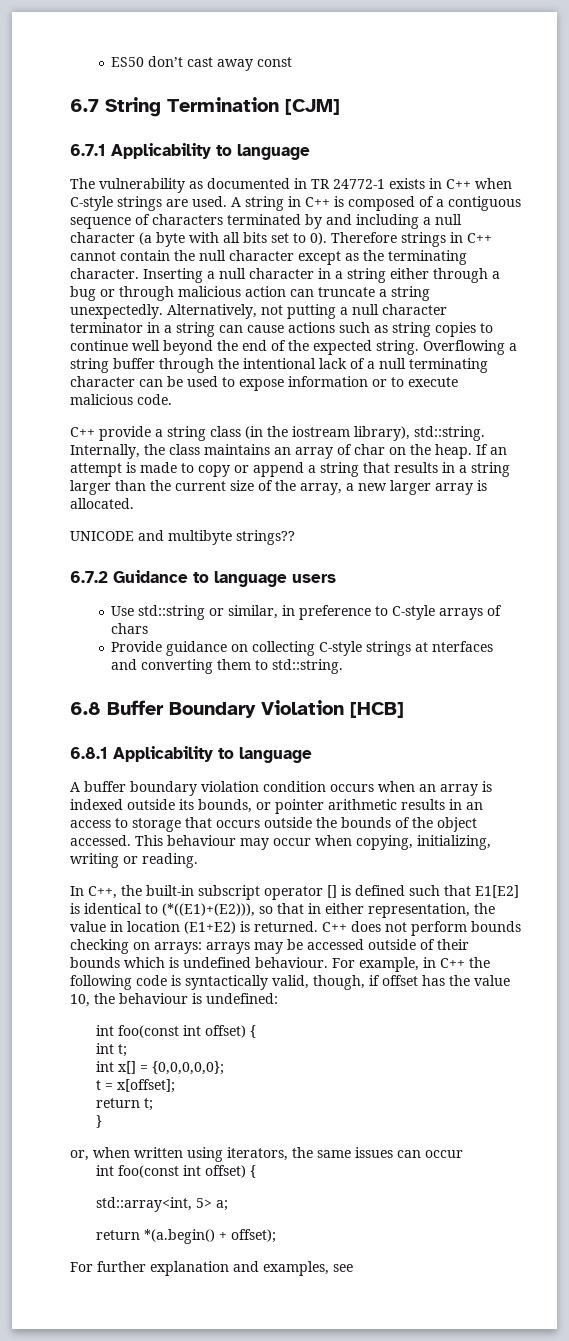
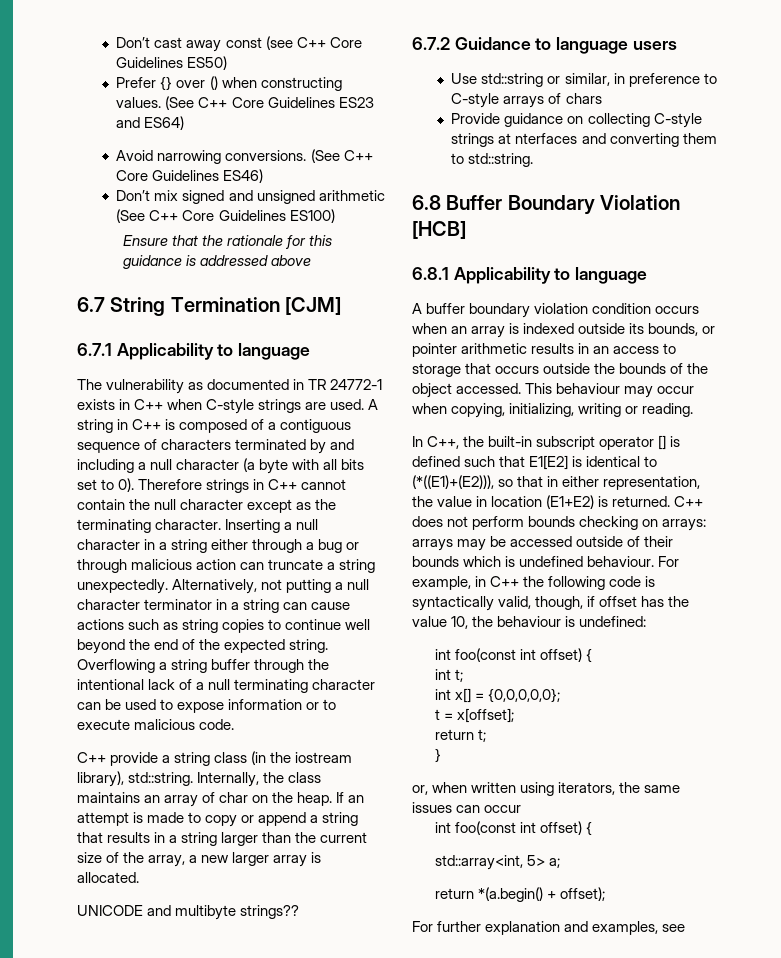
[111,56,184,67] ES50 don’t -> [116,37,151,48] Don’t
(293, 62) none -> [265,36,362,50] [116,56,228,70] [116,76,342,91] [116,96,374,110] [116,116,185,130] [116,149,373,164] [116,169,264,183] [116,190,385,204] [116,209,335,223] [122,235,332,249] [122,255,311,269] (see C++ Core Guidelines ES50) // Prefer {} over () when constructing values. (See C++ Core Guidelines ES23 and ES64) // Avoid narrowing conversions. (See C++ Core Guidelines ES46) // Don’t mix signed and unsigned arithmetic (See C++ Core Guidelines ES100) // Ensure that the rationale for this guidance is addressed above

